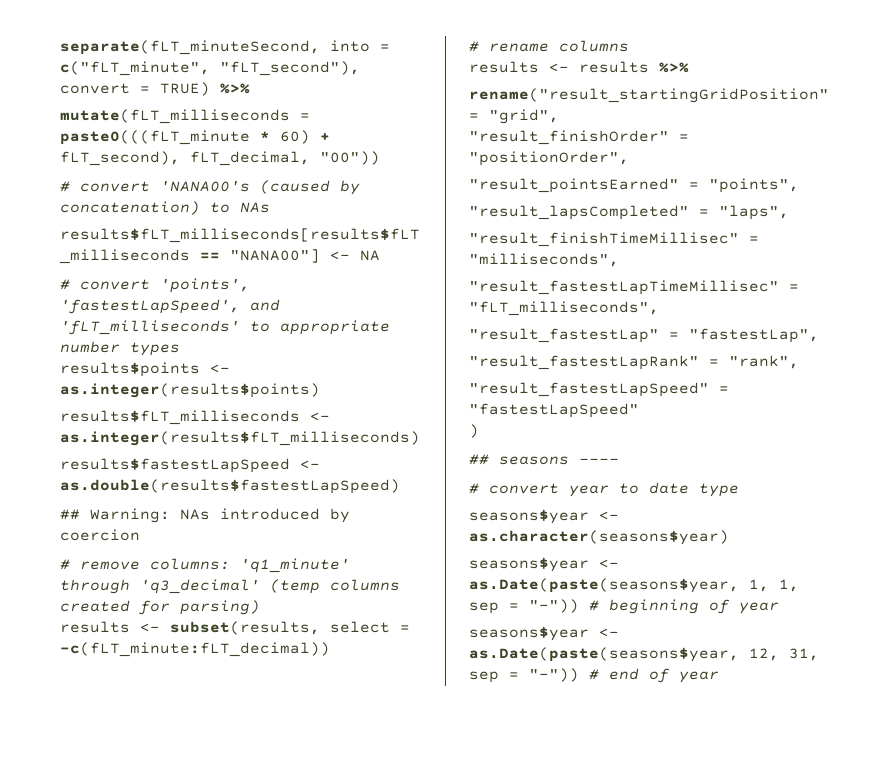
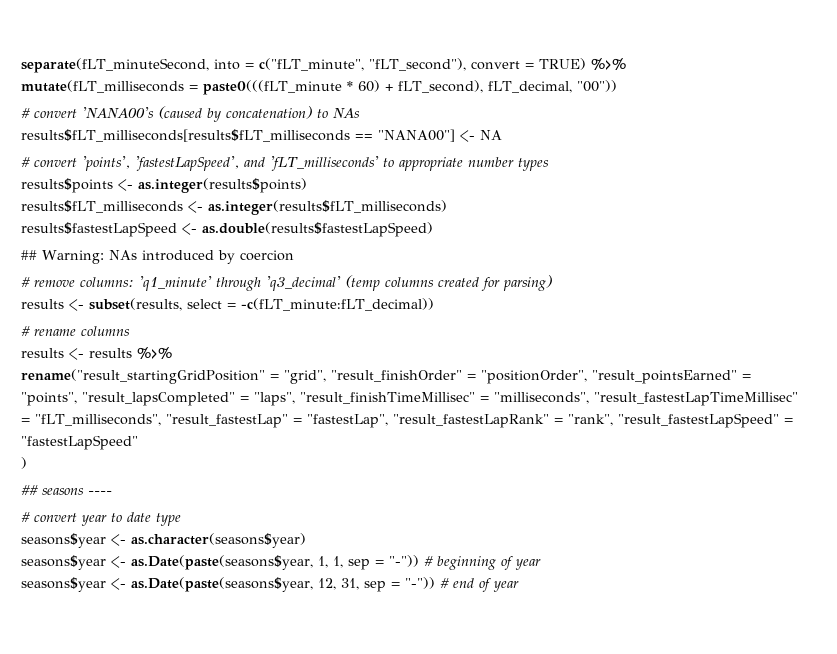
(559, 116) // -> (326, 377) none
(629, 158) // -> (587, 377) none
(799, 185) // -> (77, 399) none
(789, 212) // -> (295, 399) none
(619, 260) // -> (589, 398) none
(659, 308) // -> (161, 420) none
(819, 335) // -> (388, 421) none
(799, 362) // -> (613, 420) none

